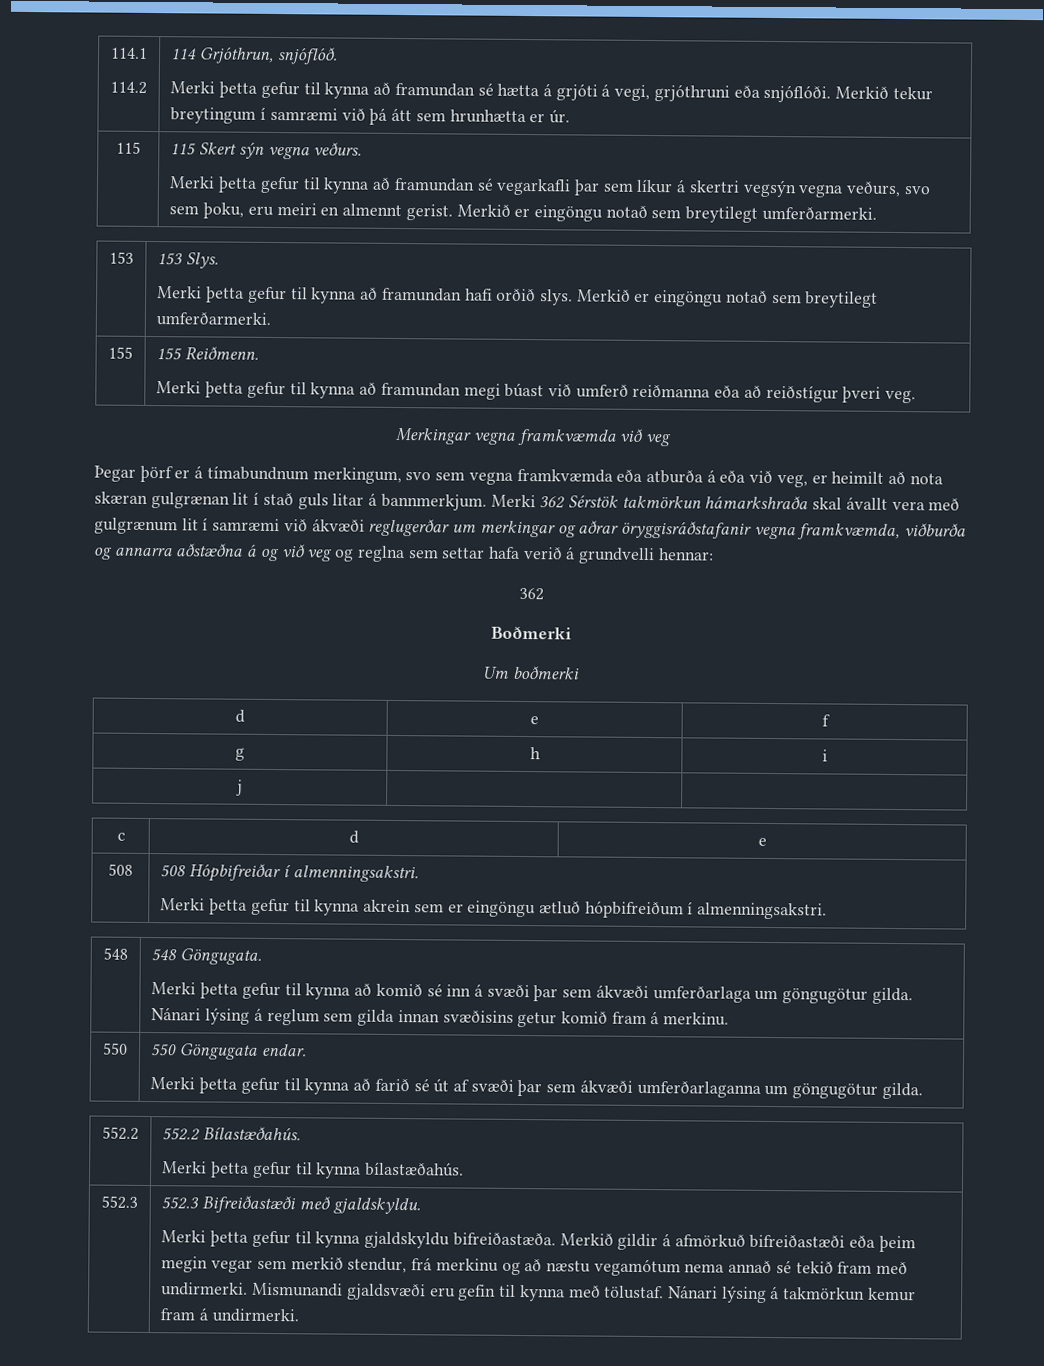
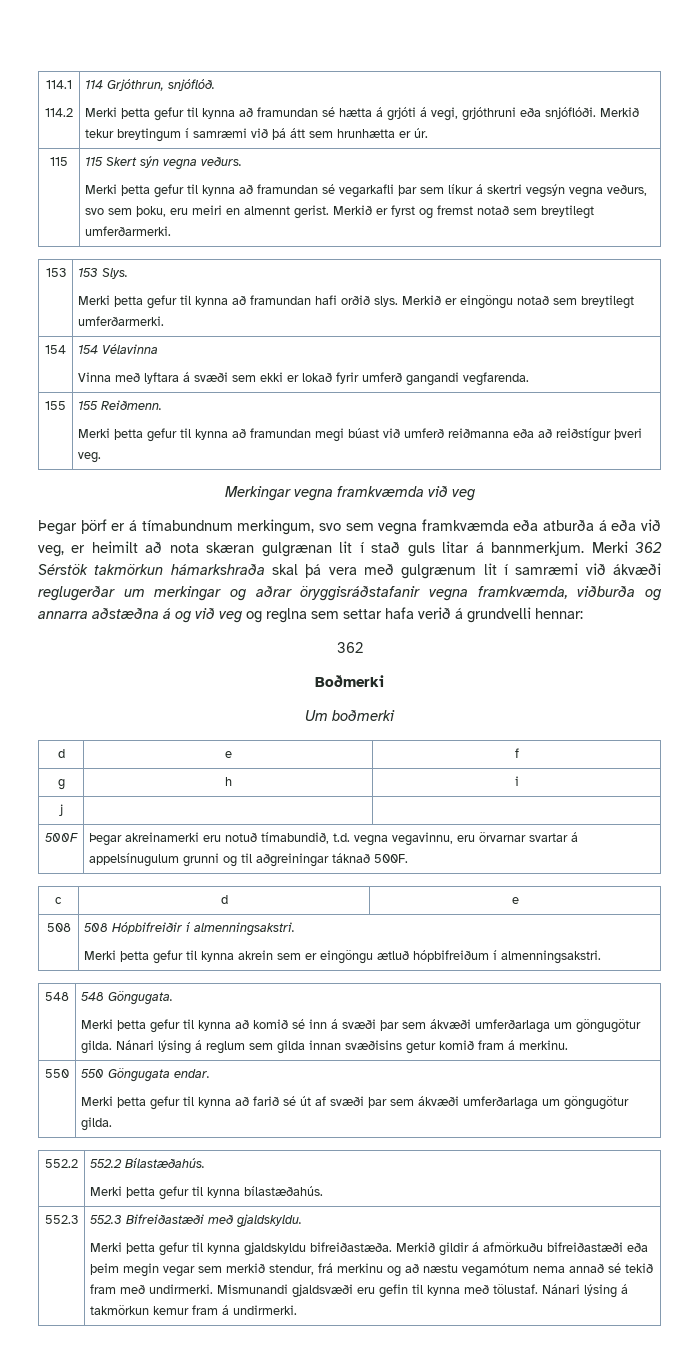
[533,205,603,222] eingöngu -> [391,205,474,219] fyrst og fremst
(272, 319) none -> [45,345,66,354] [78,344,159,354] [78,372,530,386] // 154 | 154 Vélavinna // Vinna með lyftara á svæði sem ekki er lokað fyrir umferð gangandi vegfarenda.
[845,496,888,510] ávallt -> [305,564,322,578] þá
(243, 787) none -> [45,833,78,842] [89,832,579,846] [89,853,409,867] // 500F | Þegar akreinamerki eru notuð tímabundið, t.d. vegna vegavinnu, eru örvarnar svartar á appelsínugulum grunni og til aðgreiningar táknað 500F.
[189,863,282,883] Hópbifreiðar -> [112,922,183,934] Hópbifreiðir
[636,1080,761,1098] umferðarlaganna -> [463,1096,539,1110] umferðarlaga
[674,1234,746,1248] afmörkuð -> [483,1242,544,1252] afmörkuðu

